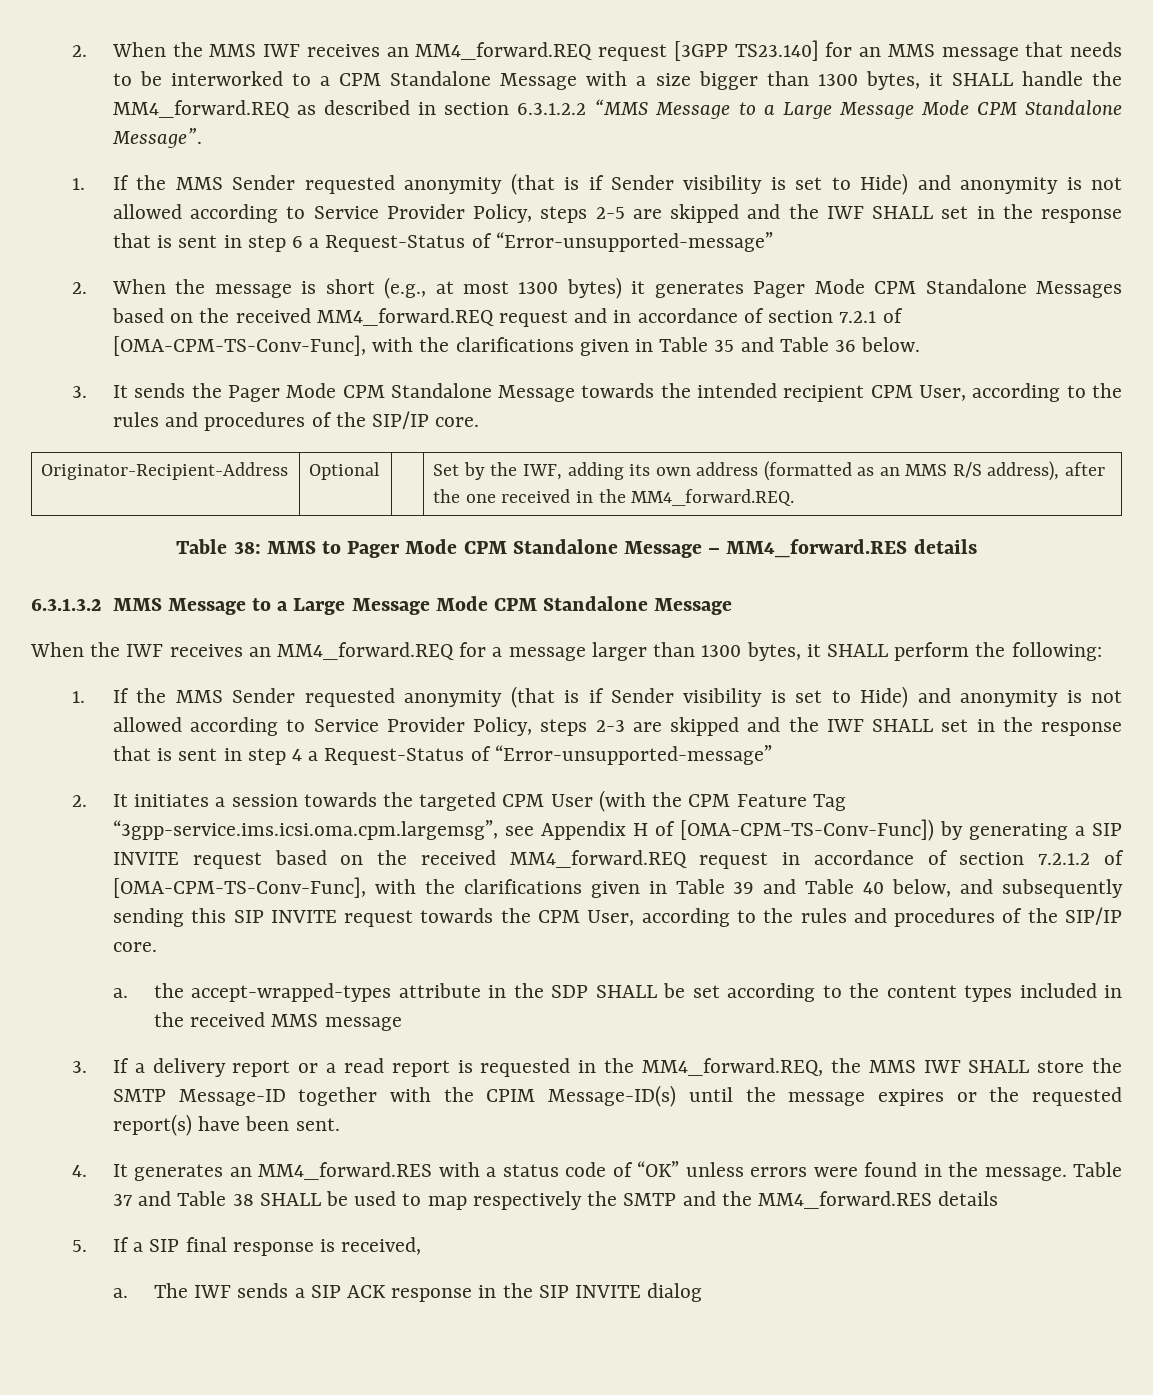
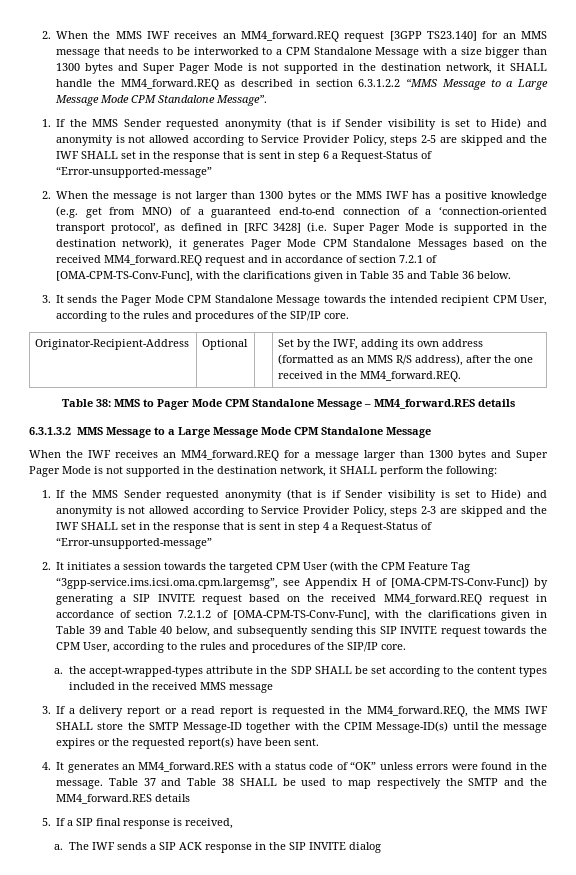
[865,71,920,90] bytes, -> [85,63,493,74] bytes and Super Pager Mode is not supported in the destination network,
[325,277,622,299] short (e.g., at most 1300 bytes) -> [174,191,548,202] [56,206,548,218] [56,222,548,234] [56,238,173,250] not larger than 1300 bytes or the MMS IWF has a positive knowledge (e.g. get from MNO) of a guaranteed end-to-end connection of a ‘connection-oriented transport protocol’, as defined in [RFC 3428] (i.e. Super Pager Mode is supported in the destination network),
[746,642,801,661] bytes, -> [458,450,548,461] [29,466,326,477] bytes and Super Pager Mode is not supported in the destination network,

